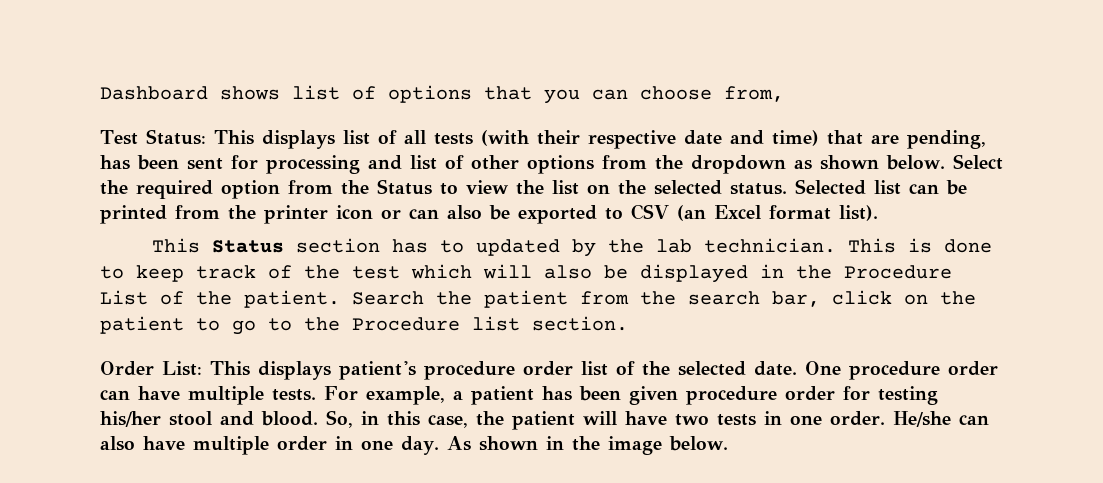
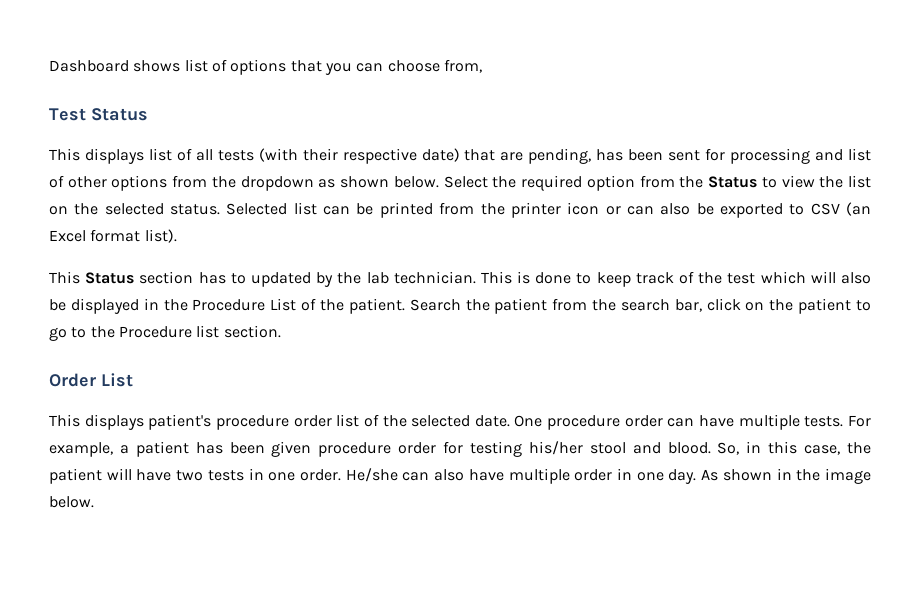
[145,129,206,145] Status: -> [91,108,148,121] Status //
[683,130,819,146] date and time) -> [421,148,460,162] date)
[162,361,202,376] List: -> [101,373,133,387] List //

